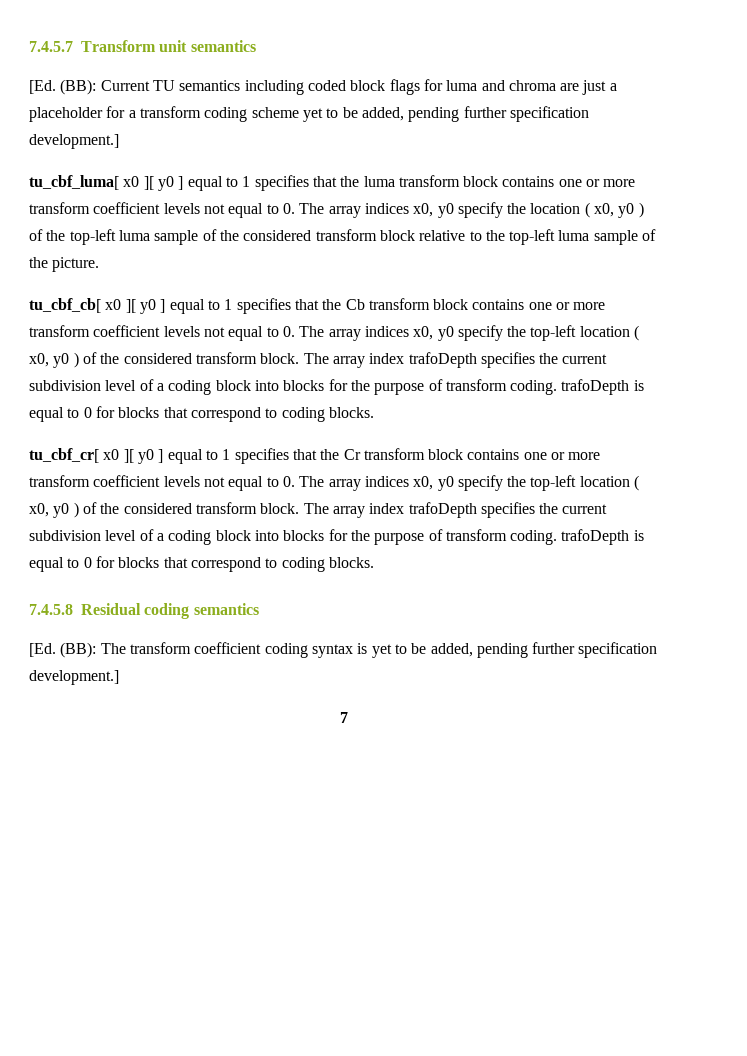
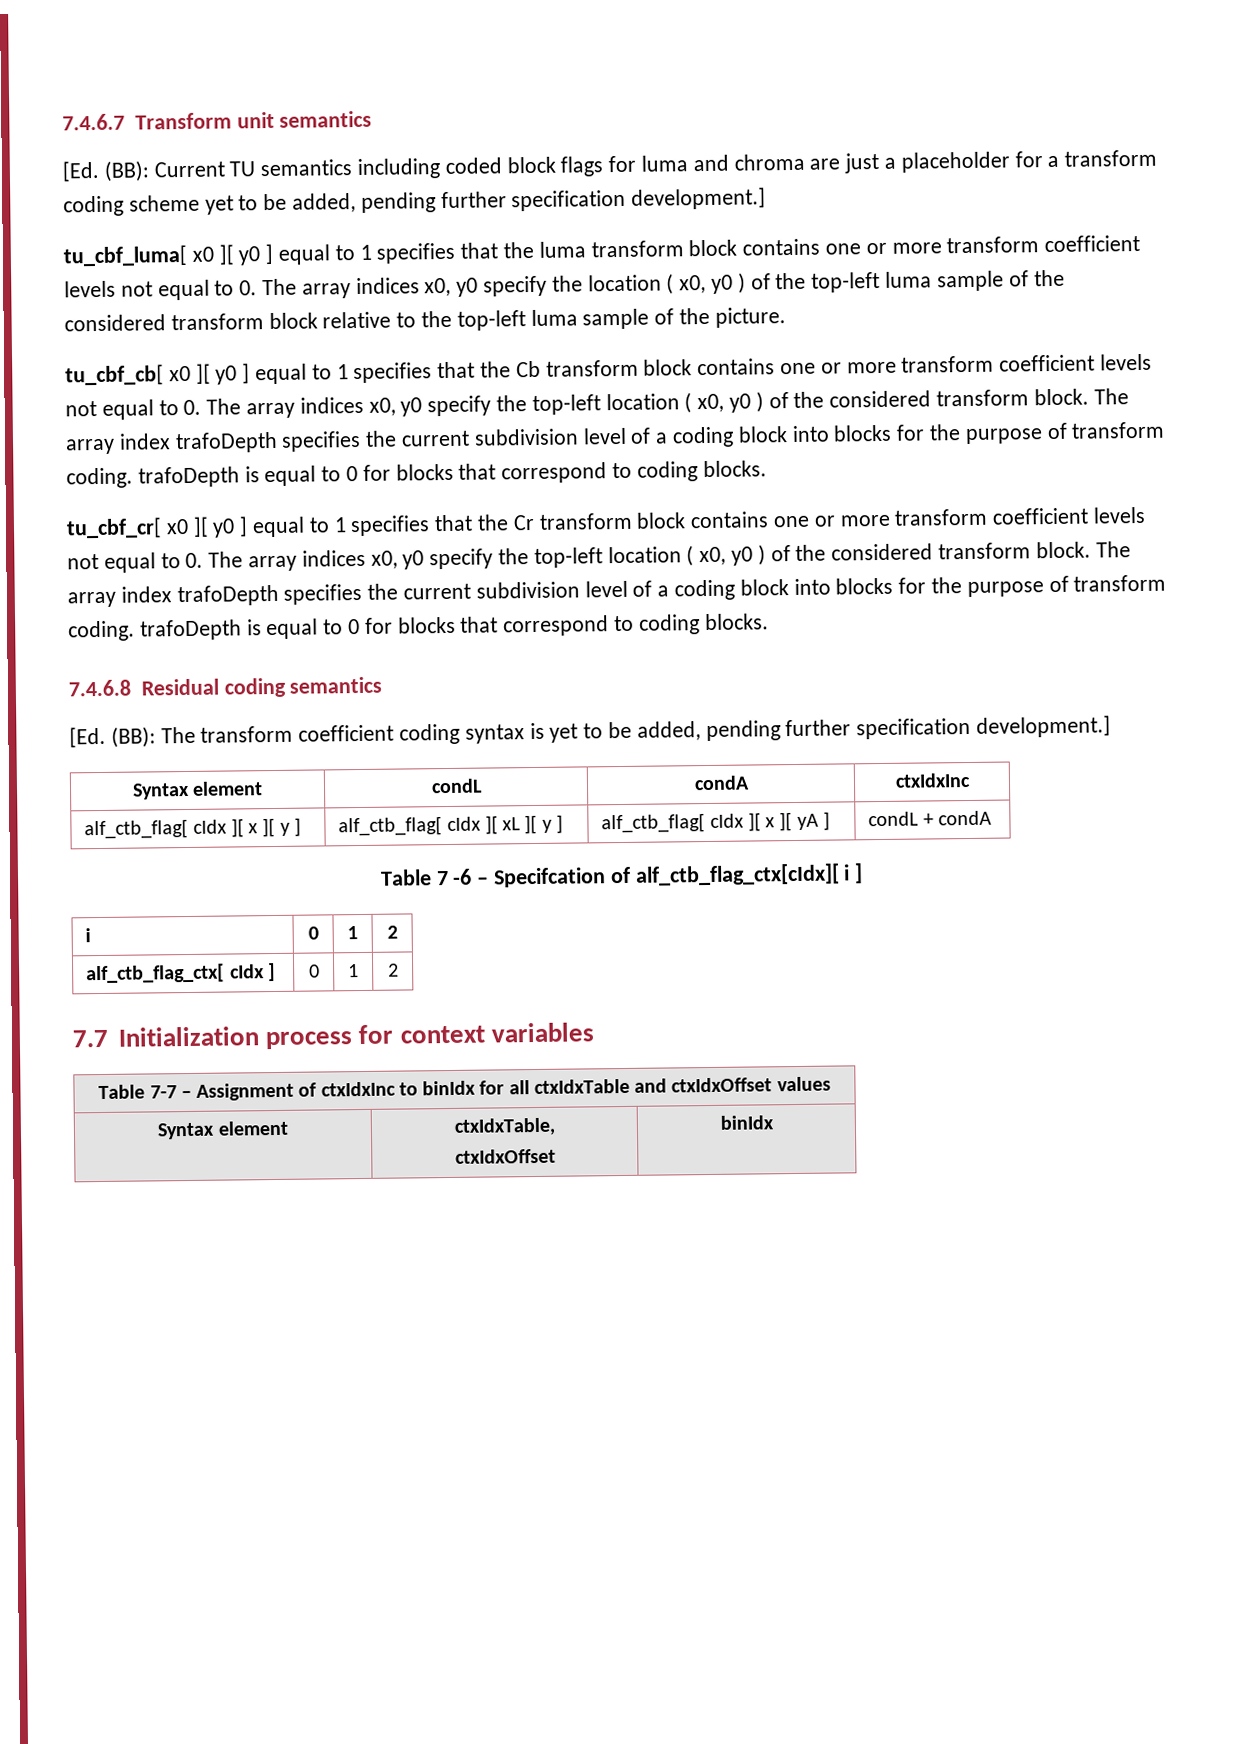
[29,41,73,52] 7.4.5.7 -> [62,113,125,131] 7.4.6.7
[29,604,73,615] 7.4.5.8 -> [68,679,131,697] 7.4.6.8
[340,712,348,723] // 7 -> [131,781,264,800] [430,778,483,794] [693,775,750,791] [894,772,971,788] [84,817,301,840] [338,814,563,837] [601,811,830,834] [868,810,992,827] [379,863,864,888] [85,928,92,943] [307,926,319,940] [347,926,358,940] [386,925,398,939] [86,962,276,984] [308,964,320,978] [348,964,359,978] [387,963,399,977] [72,1022,594,1050] [98,1076,831,1101] [157,1120,289,1140] [453,1117,556,1136] [454,1148,556,1164] [719,1115,774,1130] // Syntax element | condL | condA | ctxIdxInc // alf_ctb_flag[ cIdx ][ x ][ y ] | alf_ctb_flag[ cIdx ][ xL ][ y ] | alf_ctb_flag[ cIdx ][ x ][ yA ] | condL + condA // Table 7 -6 – Specifcation of alf_ctb_flag_ctx[cIdx][ i ] // i | 0 | 1 | 2 // alf_ctb_flag_ctx[ cIdx ] | 0 | 1 | 2 // 7.7 Initialization process for context variables // Table 7-7 – Assignment of ctxIdxInc to binIdx for all ctxIdxTable and ctxIdxOffset values // Syntax element | ctxIdxTable, // ctxIdxOffset | binIdx

